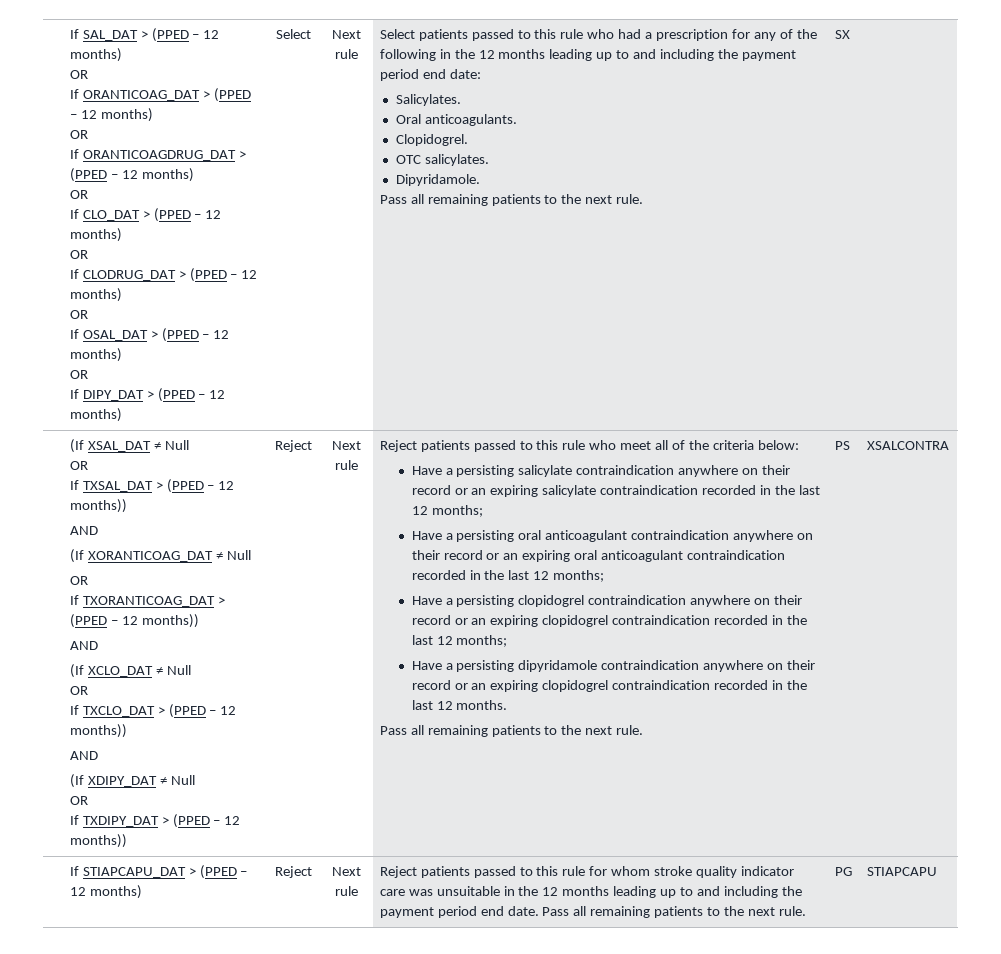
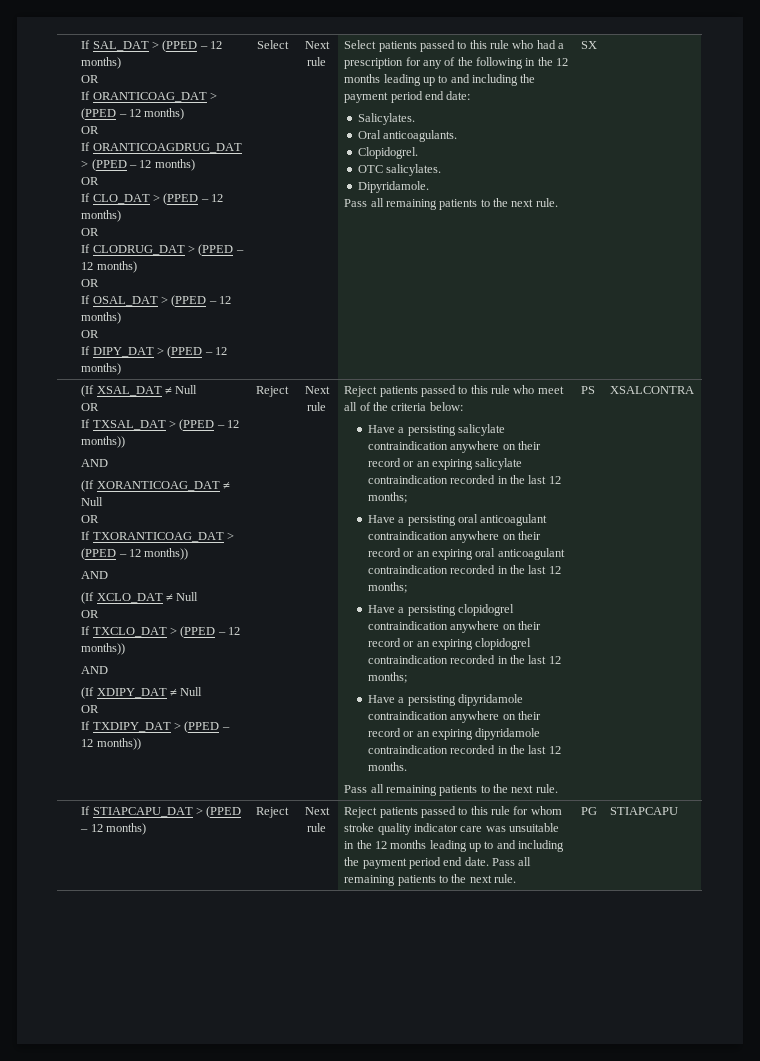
[542,680,609,692] clopidogrel -> [475,728,541,740] dipyridamole

